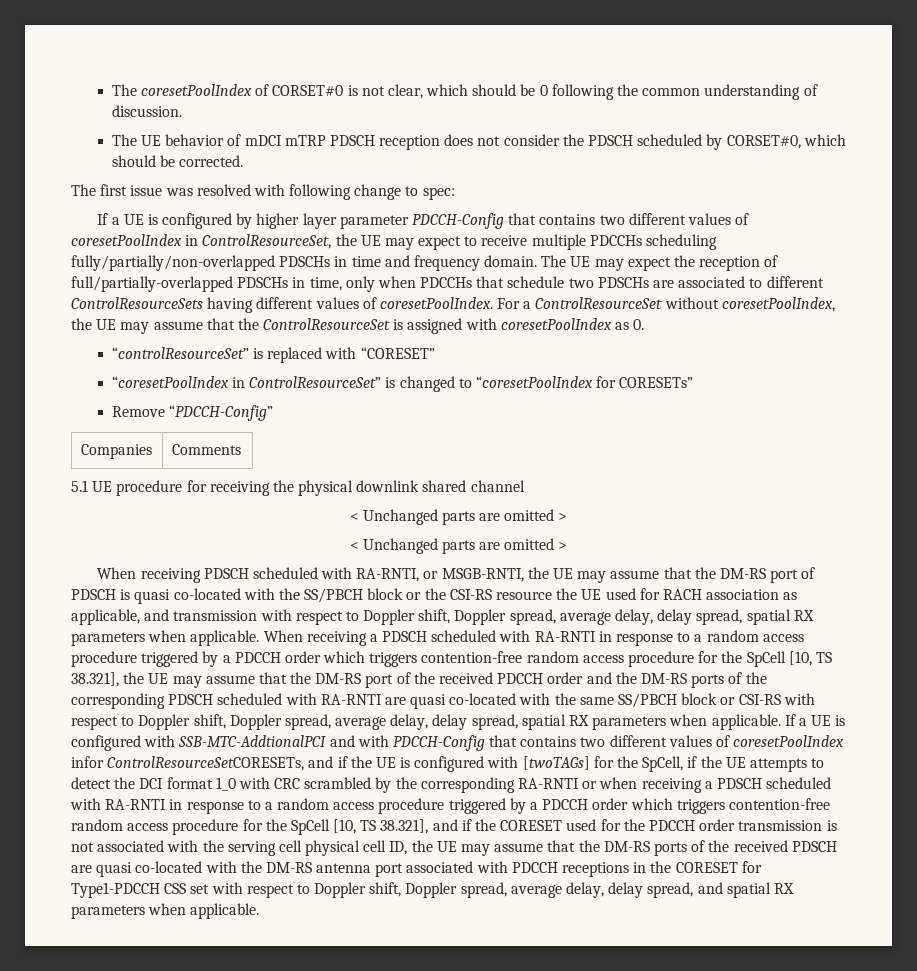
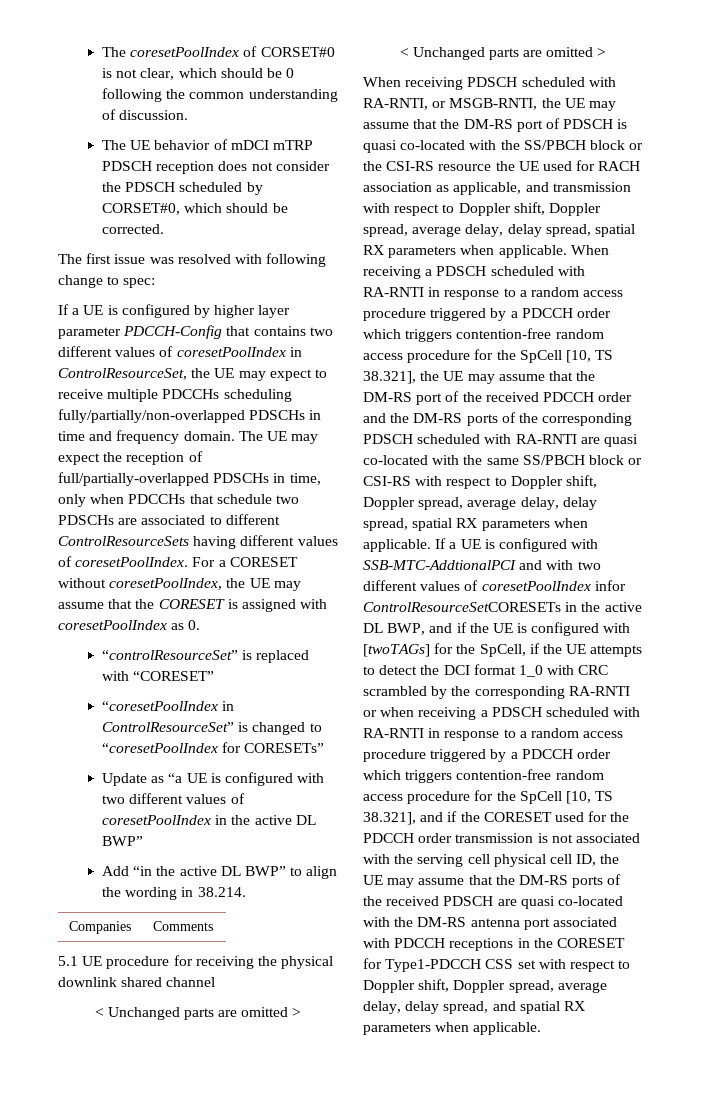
[535,297,663,309] ControlResourceSet -> [229,557,298,567] CORESET
[263,318,391,330] ControlResourceSet -> [158,599,225,609] CORESET
[111,405,273,421] Remove “PDCCH-Config” -> [102,772,325,786] [102,793,245,804] [102,815,316,825] [102,836,144,846] [102,866,338,879] [102,887,246,900] Update as “a UE is configured with two different values of coresetPoolIndex in the active DL BWP” // Add “in the active DL BWP” to align the wording in 38.214.
[392,735,577,751] PDCCH-Config that contains -> (574, 565) none
[107,756,305,771] ControlResourceSetCORESETs, -> [363,602,642,612] [363,623,426,635] ControlResourceSetCORESETs in the active DL BWP,

